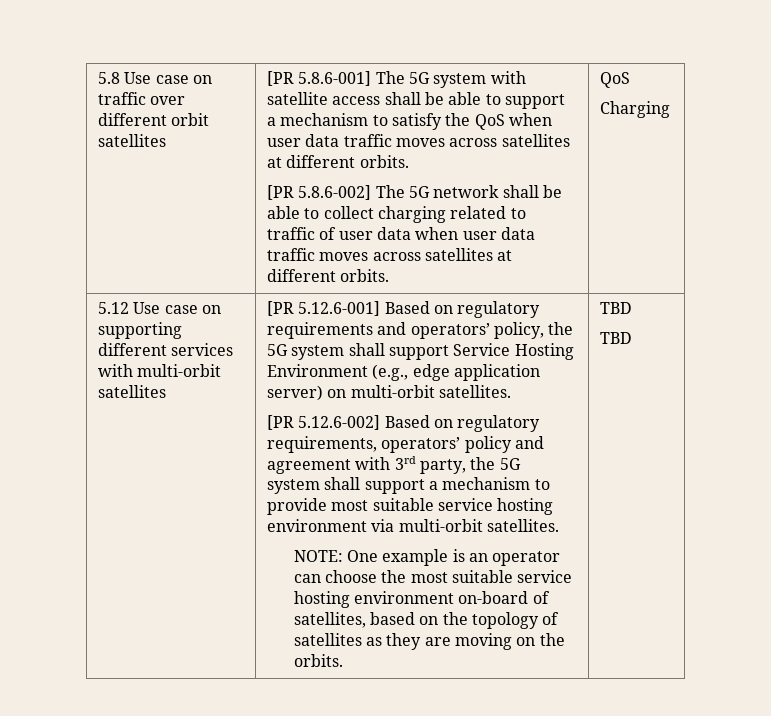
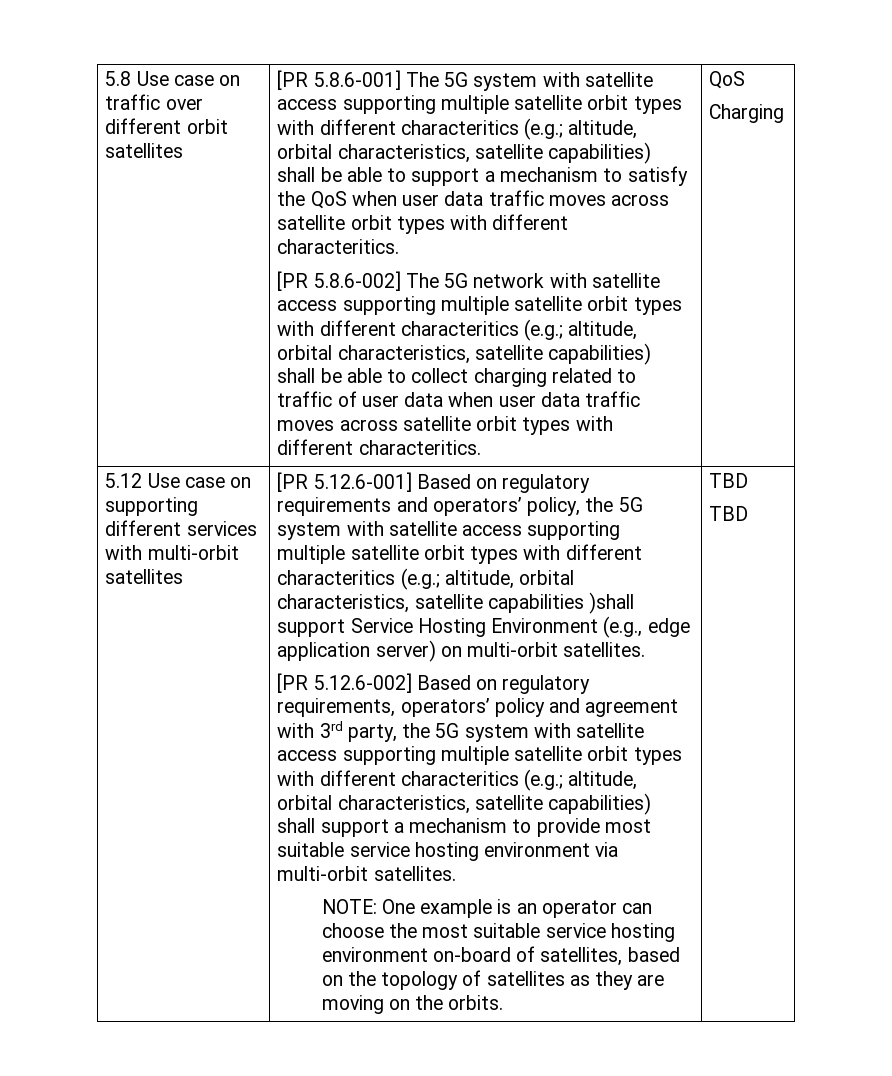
(381, 100) none -> [342,95,682,114] [277,118,638,140] [277,142,652,164] supporting multiple satellite orbit types with different characteritics (e.g.; altitude, orbital characteristics, satellite capabilities)
[501,134,570,147] [267,155,409,168] satellites at different orbits. -> [277,214,569,234] [277,239,400,254] satellite orbit types with different characteritics.
(500, 191) none -> [549,273,661,288] [277,296,682,315] [277,319,638,341] [277,343,652,365] with satellite access supporting multiple satellite orbit types with different characteritics (e.g.; altitude, orbital characteristics, satellite capabilities)
[425,248,513,261] [267,269,390,282] satellites at different orbits. -> [402,416,613,435] [277,439,481,455] satellite orbit types with different characteritics.
[348,343,385,356] shall -> [346,521,621,540] [277,544,642,564] [277,568,575,590] [277,592,635,614] with satellite access supporting multiple satellite orbit types with different characteritics (e.g.; altitude, orbital characteristics, satellite capabilities )shall
(321, 486) none -> [534,723,645,738] [277,746,682,765] [277,769,638,791] [277,793,652,815] with satellite access supporting multiple satellite orbit types with different characteritics (e.g.; altitude, orbital characteristics, satellite capabilities)

